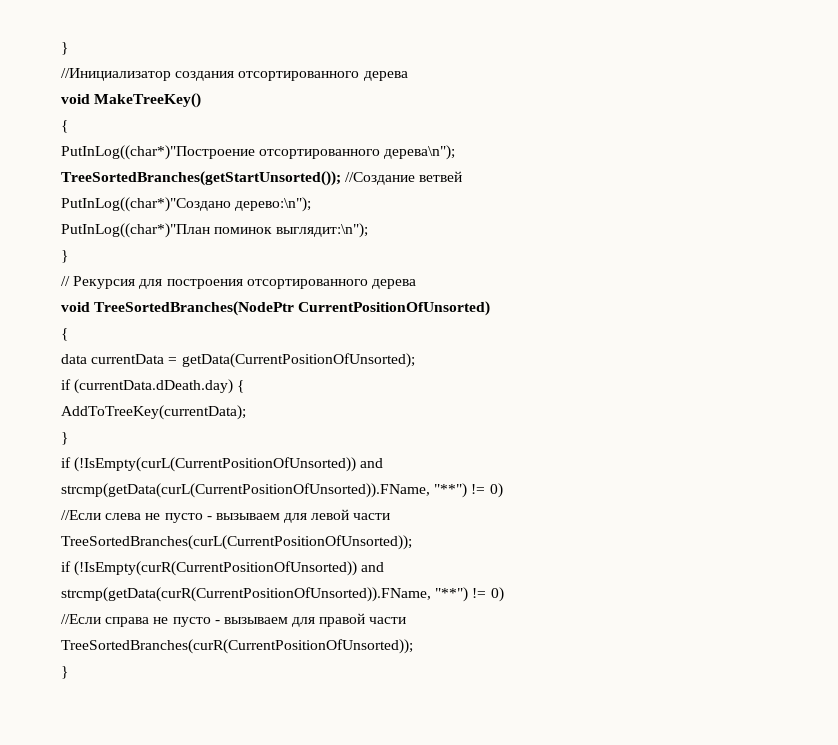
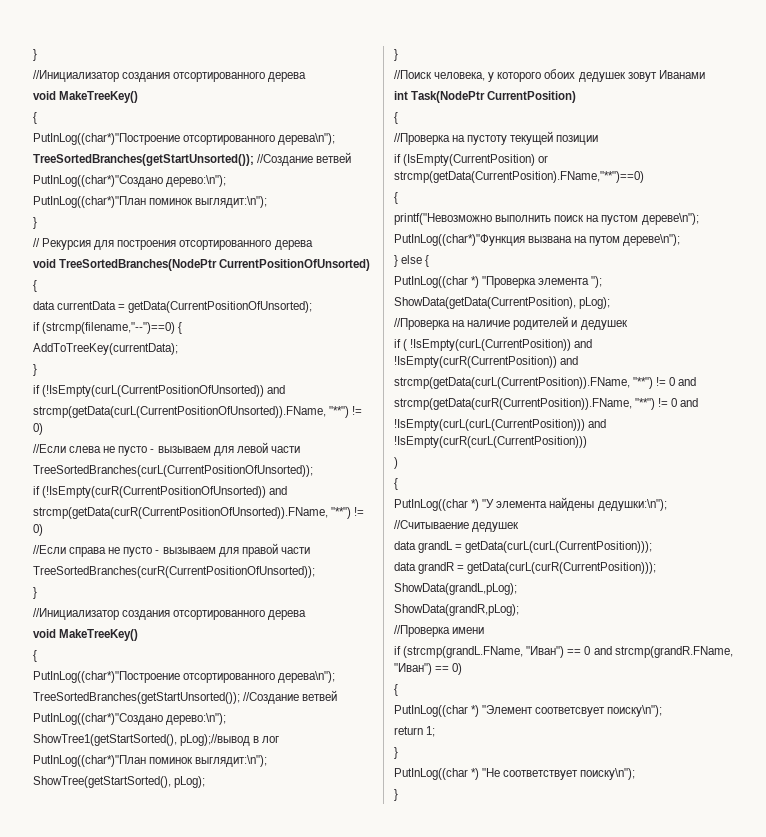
[74,379,234,394] (currentData.dDeath.day) -> [42,322,176,334] (strcmp(filename,"--")==0)
(68, 672) none -> [33,608,307,620] [33,629,139,641] [33,650,37,662] [33,671,336,683] [33,690,338,704] [33,713,227,725] [33,734,280,746] [33,755,268,767] [33,776,206,788] [394,49,398,61] [394,69,705,82] [394,91,577,103] [394,112,398,124] [394,131,599,145] [394,154,549,166] [394,171,644,183] [394,192,398,204] [394,213,699,225] [394,234,681,246] [394,255,430,267] [394,276,603,288] [394,297,611,309] [394,316,628,330] [394,339,593,351] [394,356,579,368] [394,377,697,389] [394,398,699,410] [394,419,607,431] [394,436,587,448] [394,457,398,469] [394,478,398,490] [394,497,667,511] [394,520,520,532] [394,541,653,553] [394,562,657,574] [394,583,517,595] [394,604,519,616] [394,625,485,637] [394,646,733,658] [394,663,463,675] [394,684,398,696] [394,705,663,717] [394,726,436,737] [394,747,398,759] [394,768,636,780] [394,789,398,801] // //Инициализатор создания отсортированного дерева // void MakeTreeKey() // { // PutInLog((char*)"Построение отсортированного дерева\n"); // TreeSortedBranches(getStartUnsorted()); //Создание ветвей // PutInLog((char*)"Создано дерево:\n"); // ShowTree1(getStartSorted(), pLog);//вывод в лог // PutInLog((char*)"План поминок выглядит:\n"); // ShowTree(getStartSorted(), pLog); // } // //Поиск человека, у которого обоих дедушек зовут Иванами // int Task(NodePtr CurrentPosition) // { // //Проверка на пустоту текущей позиции // if (IsEmpty(CurrentPosition) or strcmp(getData(CurrentPosition).FName,"**")==0) // { // printf("Невозможно выполнить поиск на пустом дереве\n"); // PutInLog((char*)"Функция вызвана на путом дереве\n"); // } else { // PutInLog((char *) "Проверка элемента "); // ShowData(getData(CurrentPosition), pLog); // //Проверка на наличие родителей и дедушек // if ( !IsEmpty(curL(CurrentPosition)) and !IsEmpty(curR(CurrentPosition)) and // strcmp(getData(curL(CurrentPosition)).FName, "**") != 0 and // strcmp(getData(curR(CurrentPosition)).FName, "**") != 0 and // !IsEmpty(curL(curL(CurrentPosition))) and !IsEmpty(curR(curL(CurrentPosition))) // ) // { // PutInLog((char *) "У элемента найдены дедушки:\n"); // //Считываение дедушек // data grandL = getData(curL(curL(CurrentPosition))); // data grandR = getData(curL(curR(CurrentPosition))); // ShowData(grandL,pLog); // ShowData(grandR,pLog); // //Проверка имени // if (strcmp(grandL.FName, "Иван") == 0 and strcmp(grandR.FName, "Иван") == 0) // { // PutInLog((char *) "Элемент соответсвует поиску\n"); // return 1; // } // PutInLog((char *) "Не соответствует поиску\n"); // }

